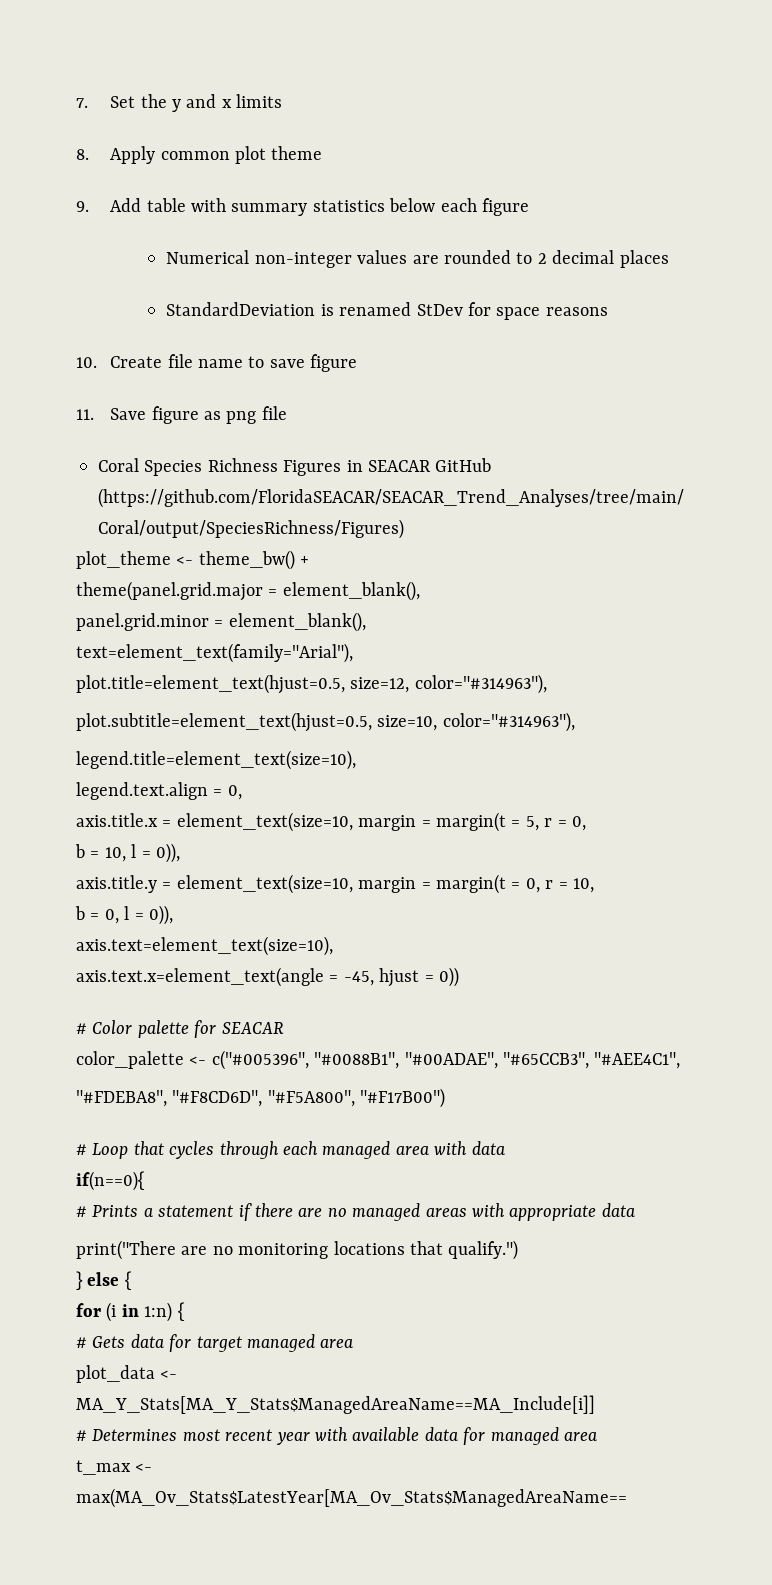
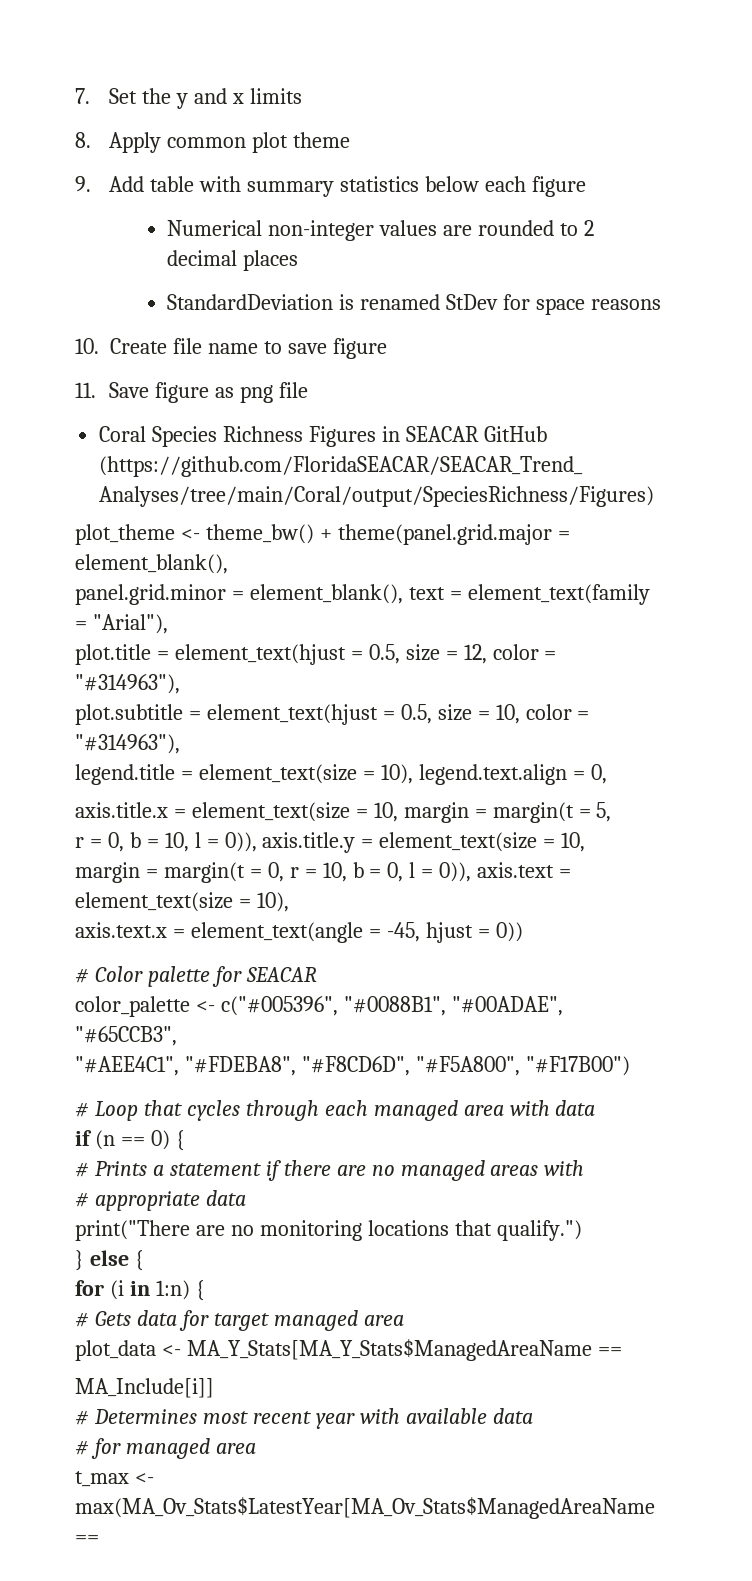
(310, 560) // -> (332, 534) none
[76,643,353,663] [76,674,547,694] [76,712,575,732] [76,750,356,770] // text=element_text(family="Arial"), // plot.title=element_text(hjust=0.5, size=12, color="#314963"), // plot.subtitle=element_text(hjust=0.5, size=10, color="#314963"), // legend.title=element_text(size=10), // -> [408,584,650,605] [75,614,168,634] [75,644,557,665] [75,674,180,694] [75,704,590,725] [75,734,180,754] [75,764,413,785] text = element_text(family = "Arial"), // plot.title = element_text(hjust = 0.5, size = 12, color = "#314963"), // plot.subtitle = element_text(hjust = 0.5, size = 10, color = "#314963"), // legend.title = element_text(size = 10),
[176,812,353,832] element_text(size=10, -> [191,802,398,822] element_text(size = 10,
(539, 823) none -> (612, 812) //
(586, 823) // -> (124, 842) none
(180, 853) // -> (257, 842) none
[176,874,353,894] element_text(size=10, -> [379,832,586,852] element_text(size = 10, //
(594, 885) // -> (347, 872) none
[76,936,333,956] [76,967,324,987] // axis.text=element_text(size=10), // axis.text.x=element_text(angle -> [477,862,572,878] [75,892,289,912] [75,922,363,943] axis.text = element_text(size = 10), // axis.text.x = element_text(angle
(589, 1060) none -> (177, 1036) //
(681, 1060) // -> (179, 1066) none
[76,1171,145,1191] if(n==0){ -> [75,1130,185,1151] if (n == 0) {
(505, 1210) none -> [75,1192,89,1207] // #
[76,1395,595,1414] MA_Y_Stats[MA_Y_Stats$ManagedAreaName==MA_Include[i]] -> [186,1339,622,1361] [75,1378,214,1398] MA_Y_Stats[MA_Y_Stats$ManagedAreaName == // MA_Include[i]]
(458, 1434) none -> [75,1440,89,1455] // #
[76,1488,627,1508] max(MA_Ov_Stats$LatestYear[MA_Ov_Stats$ManagedAreaName== -> [75,1497,655,1519] [75,1535,99,1544] max(MA_Ov_Stats$LatestYear[MA_Ov_Stats$ManagedAreaName ==

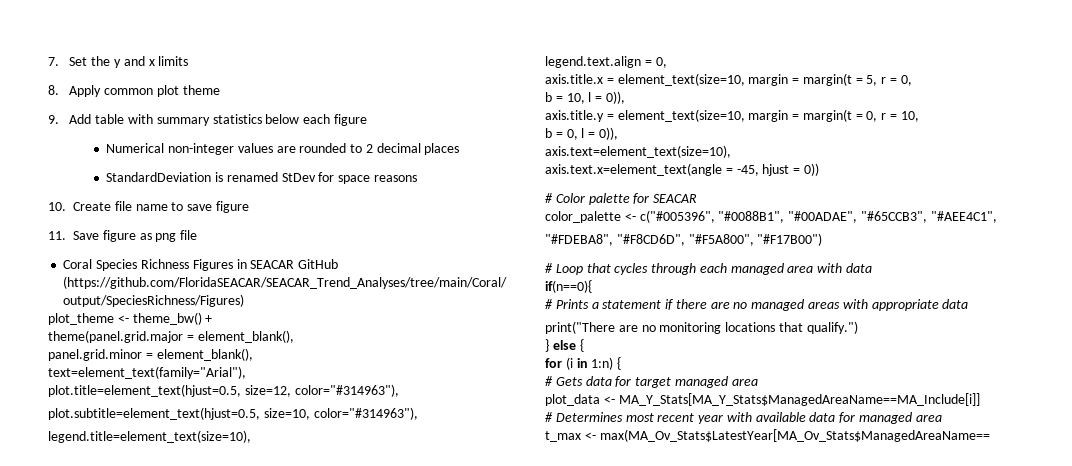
(332, 534) none -> (213, 319) //
[408,584,650,605] [75,614,168,634] [75,644,557,665] [75,674,180,694] [75,704,590,725] [75,734,180,754] [75,764,413,785] text = element_text(family = "Arial"), // plot.title = element_text(hjust = 0.5, size = 12, color = "#314963"), // plot.subtitle = element_text(hjust = 0.5, size = 10, color = "#314963"), // legend.title = element_text(size = 10), -> [48,366,246,379] [48,384,399,397] [48,407,418,420] [48,430,251,443] // text=element_text(family="Arial"), // plot.title=element_text(hjust=0.5, size=12, color="#314963"), // plot.subtitle=element_text(hjust=0.5, size=10, color="#314963"), // legend.title=element_text(size=10), //
[191,802,398,822] element_text(size = 10, -> [617,73,745,86] element_text(size=10,
(612, 812) // -> (878, 80) none
(124, 842) none -> (912, 80) //
(257, 842) none -> (625, 97) //
[379,832,586,852] element_text(size = 10, // -> [617,109,745,122] element_text(size=10,
(347, 872) none -> (919, 116) //
[477,862,572,878] [75,892,289,912] [75,922,363,943] axis.text = element_text(size = 10), // axis.text.x = element_text(angle -> [545,145,731,158] [545,163,722,176] // axis.text=element_text(size=10), // axis.text.x=element_text(angle
[75,1056,179,1076] // "#AEE4C1", -> [930,211,997,223] "#AEE4C1", //
[75,1130,185,1151] if (n == 0) { -> [545,280,592,293] if(n==0){
[75,1192,89,1207] // # -> (868, 304) none
[186,1339,622,1361] [75,1378,214,1398] MA_Y_Stats[MA_Y_Stats$ManagedAreaName == // MA_Include[i]] -> [618,393,980,406] MA_Y_Stats[MA_Y_Stats$ManagedAreaName==MA_Include[i]]
[75,1440,89,1455] // # -> (836, 417) none
[75,1497,655,1519] [75,1535,99,1544] max(MA_Ov_Stats$LatestYear[MA_Ov_Stats$ManagedAreaName == -> [599,429,990,442] max(MA_Ov_Stats$LatestYear[MA_Ov_Stats$ManagedAreaName==

